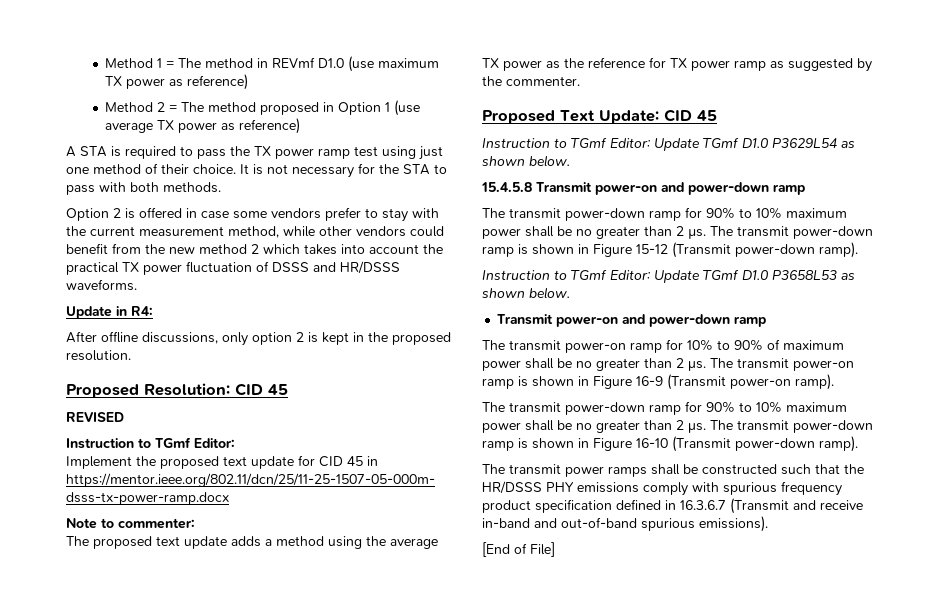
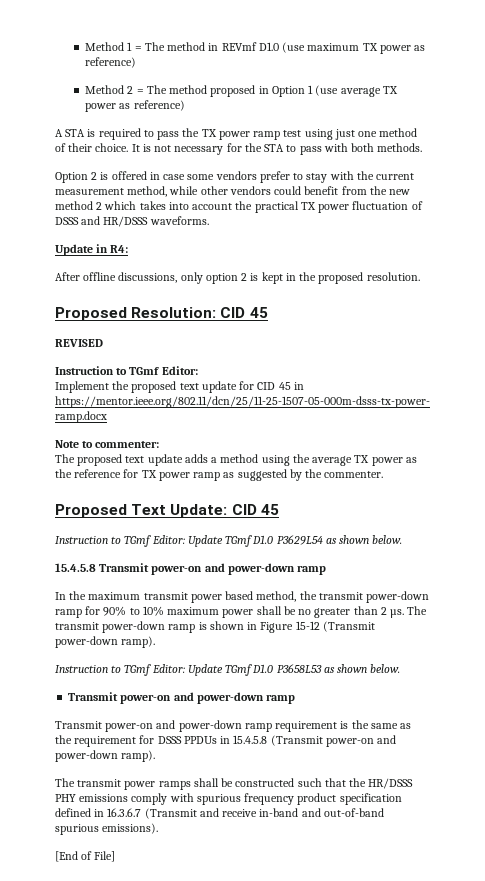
[482,208,505,218] The -> [55,591,317,603] In the maximum transmit power based method, the
[482,339,844,353] [482,358,854,371] [482,374,834,390] [482,401,847,415] [482,420,873,433] [482,436,731,452] The transmit power-on ramp for 10% to 90% of maximum power shall be no greater than 2 μs. The transmit power-on ramp is shown in Figure 16-9 (Transmit power-on ramp). // The transmit power-down ramp for 90% to 10% maximum power shall be no greater than 2 μs. The transmit power-down ramp is shown in Figure 16-10 (Transmit -> [55,720,412,732] [55,735,397,747] Transmit power-on and power-down ramp requirement is the same as the requirement for DSSS PPDUs in 15.4.5.8 (Transmit power-on and

